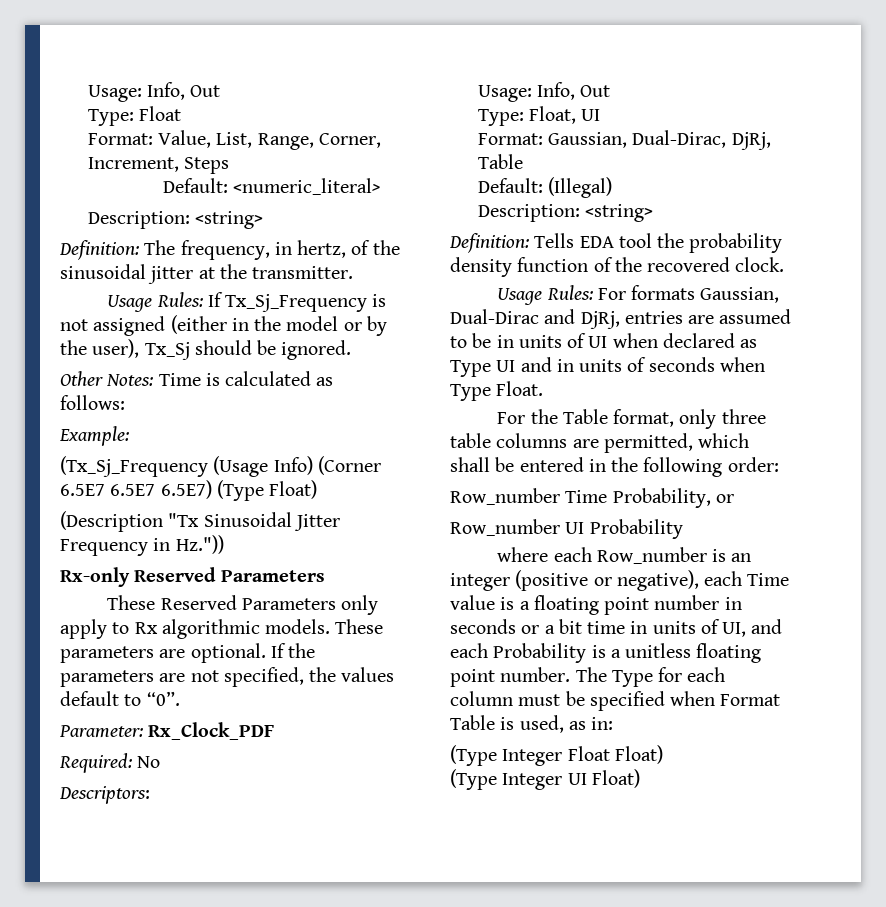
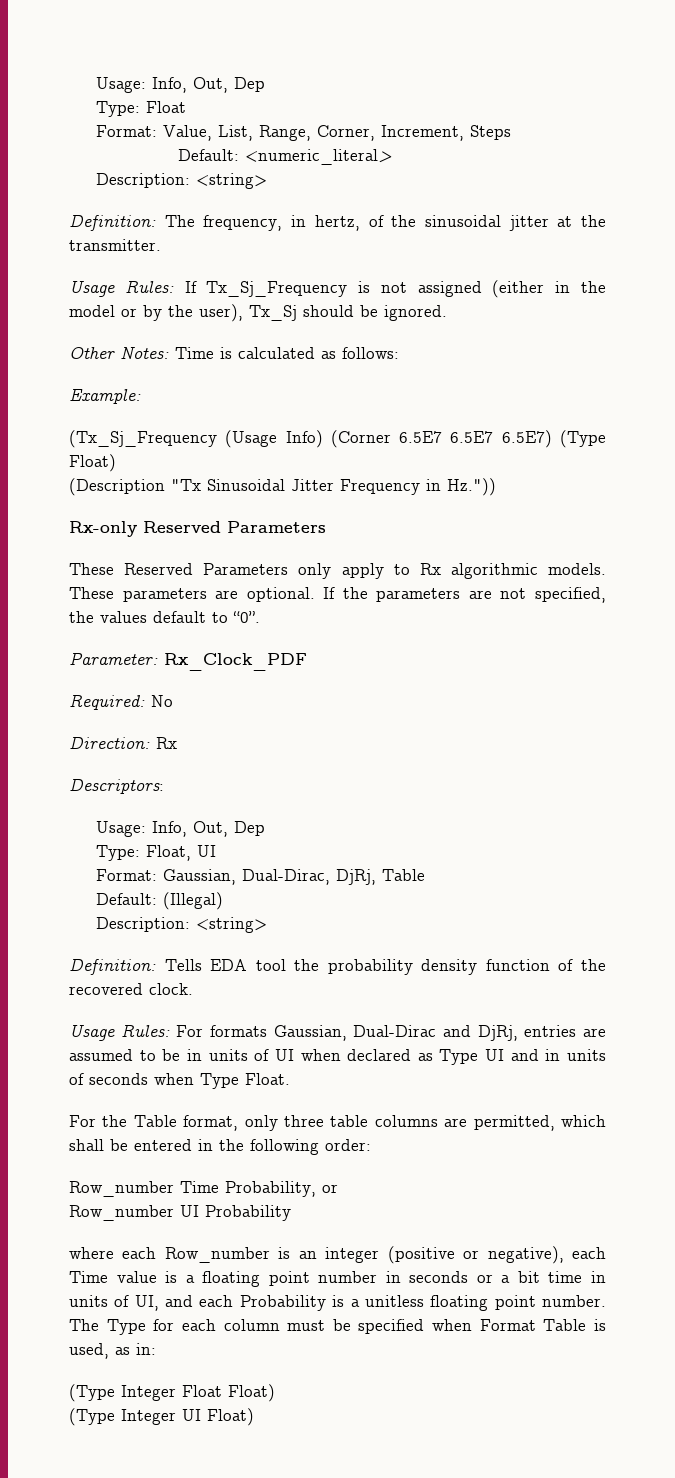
[87,82,221,102] Usage: Info, Out -> [96,77,266,93] Usage: Info, Out, Dep
(161, 762) none -> [69,736,177,749] // Direction: Rx
[580,85,611,97] Out -> [193,821,266,837] Out, Dep

